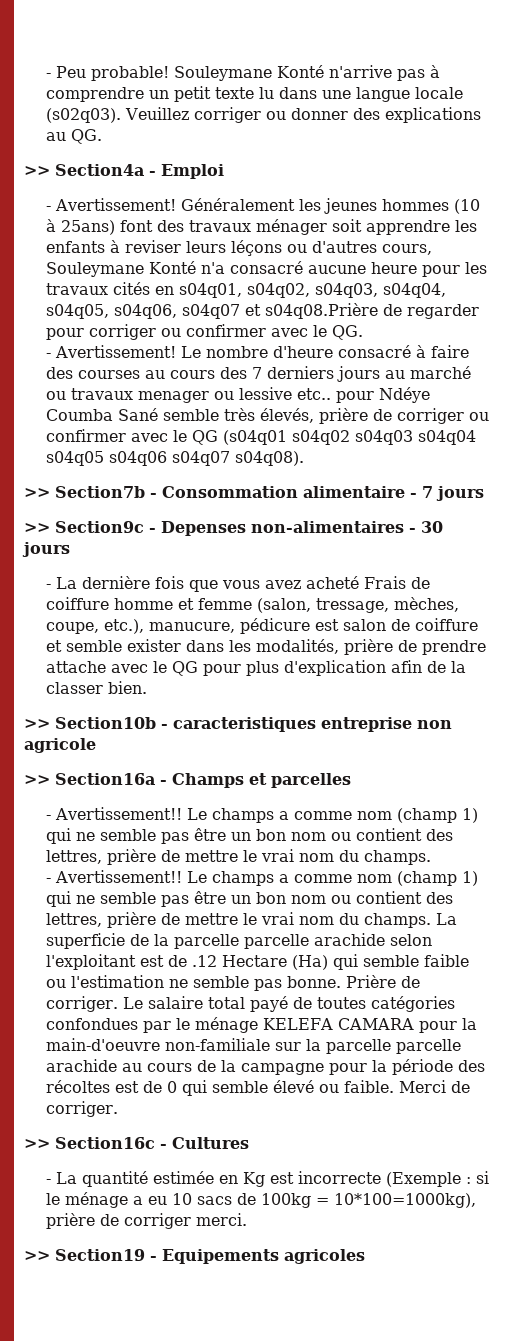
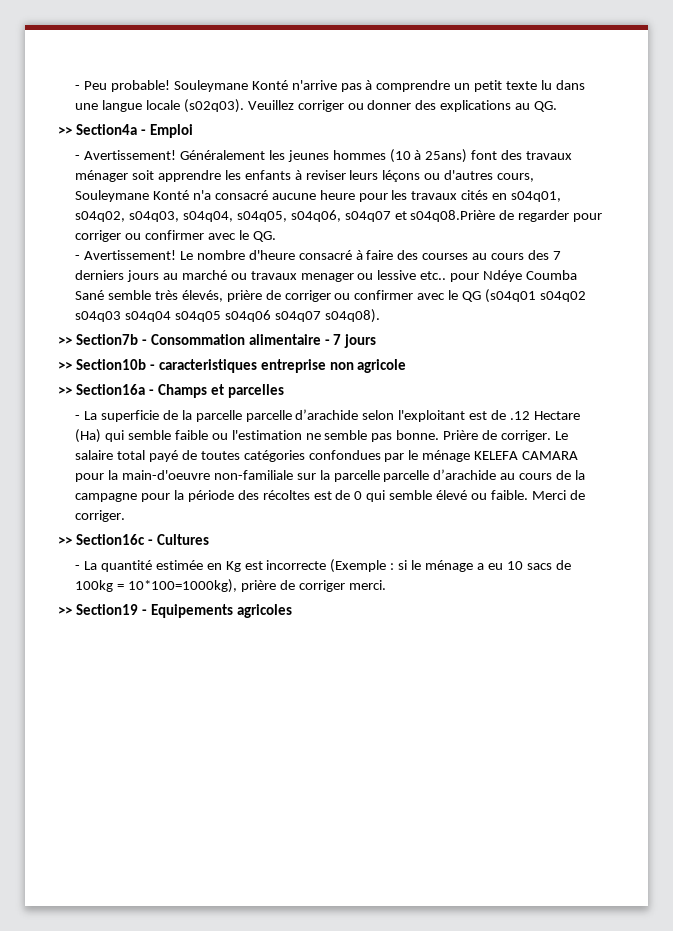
[24,521,443,536] [22,542,70,557] [45,576,430,592] [45,597,459,613] [45,618,478,634] [45,639,486,655] [45,660,466,676] [45,681,147,694] // >> Section9c - Depenses non-alimentaires - 30 jours // - La dernière fois que vous avez acheté Frais de coiffure homme et femme (salon, tressage, mèches, coupe, etc.), manucure, pédicure est salon de coiffure et semble exister dans les modalités, prière de prendre attache avec le QG pour plus d'explication afin de la classer bien. -> (377, 341) none
[54,807,478,823] [45,828,453,844] [45,849,431,865] [45,870,478,886] [45,891,453,907] [45,912,431,928] Avertissement!! Le champs a comme nom (champ 1) qui ne semble pas être un bon nom ou contient des lettres, prière de mettre le vrai nom du champs. // - Avertissement!! Le champs a comme nom (champ 1) qui ne semble pas être un bon nom ou contient des lettres, prière de mettre le vrai nom du champs. -> (81, 417) none
[313,933,385,946] arachide -> [295,409,359,420] d’arachide
[45,1059,117,1072] arachide -> [433,469,497,480] d’arachide

